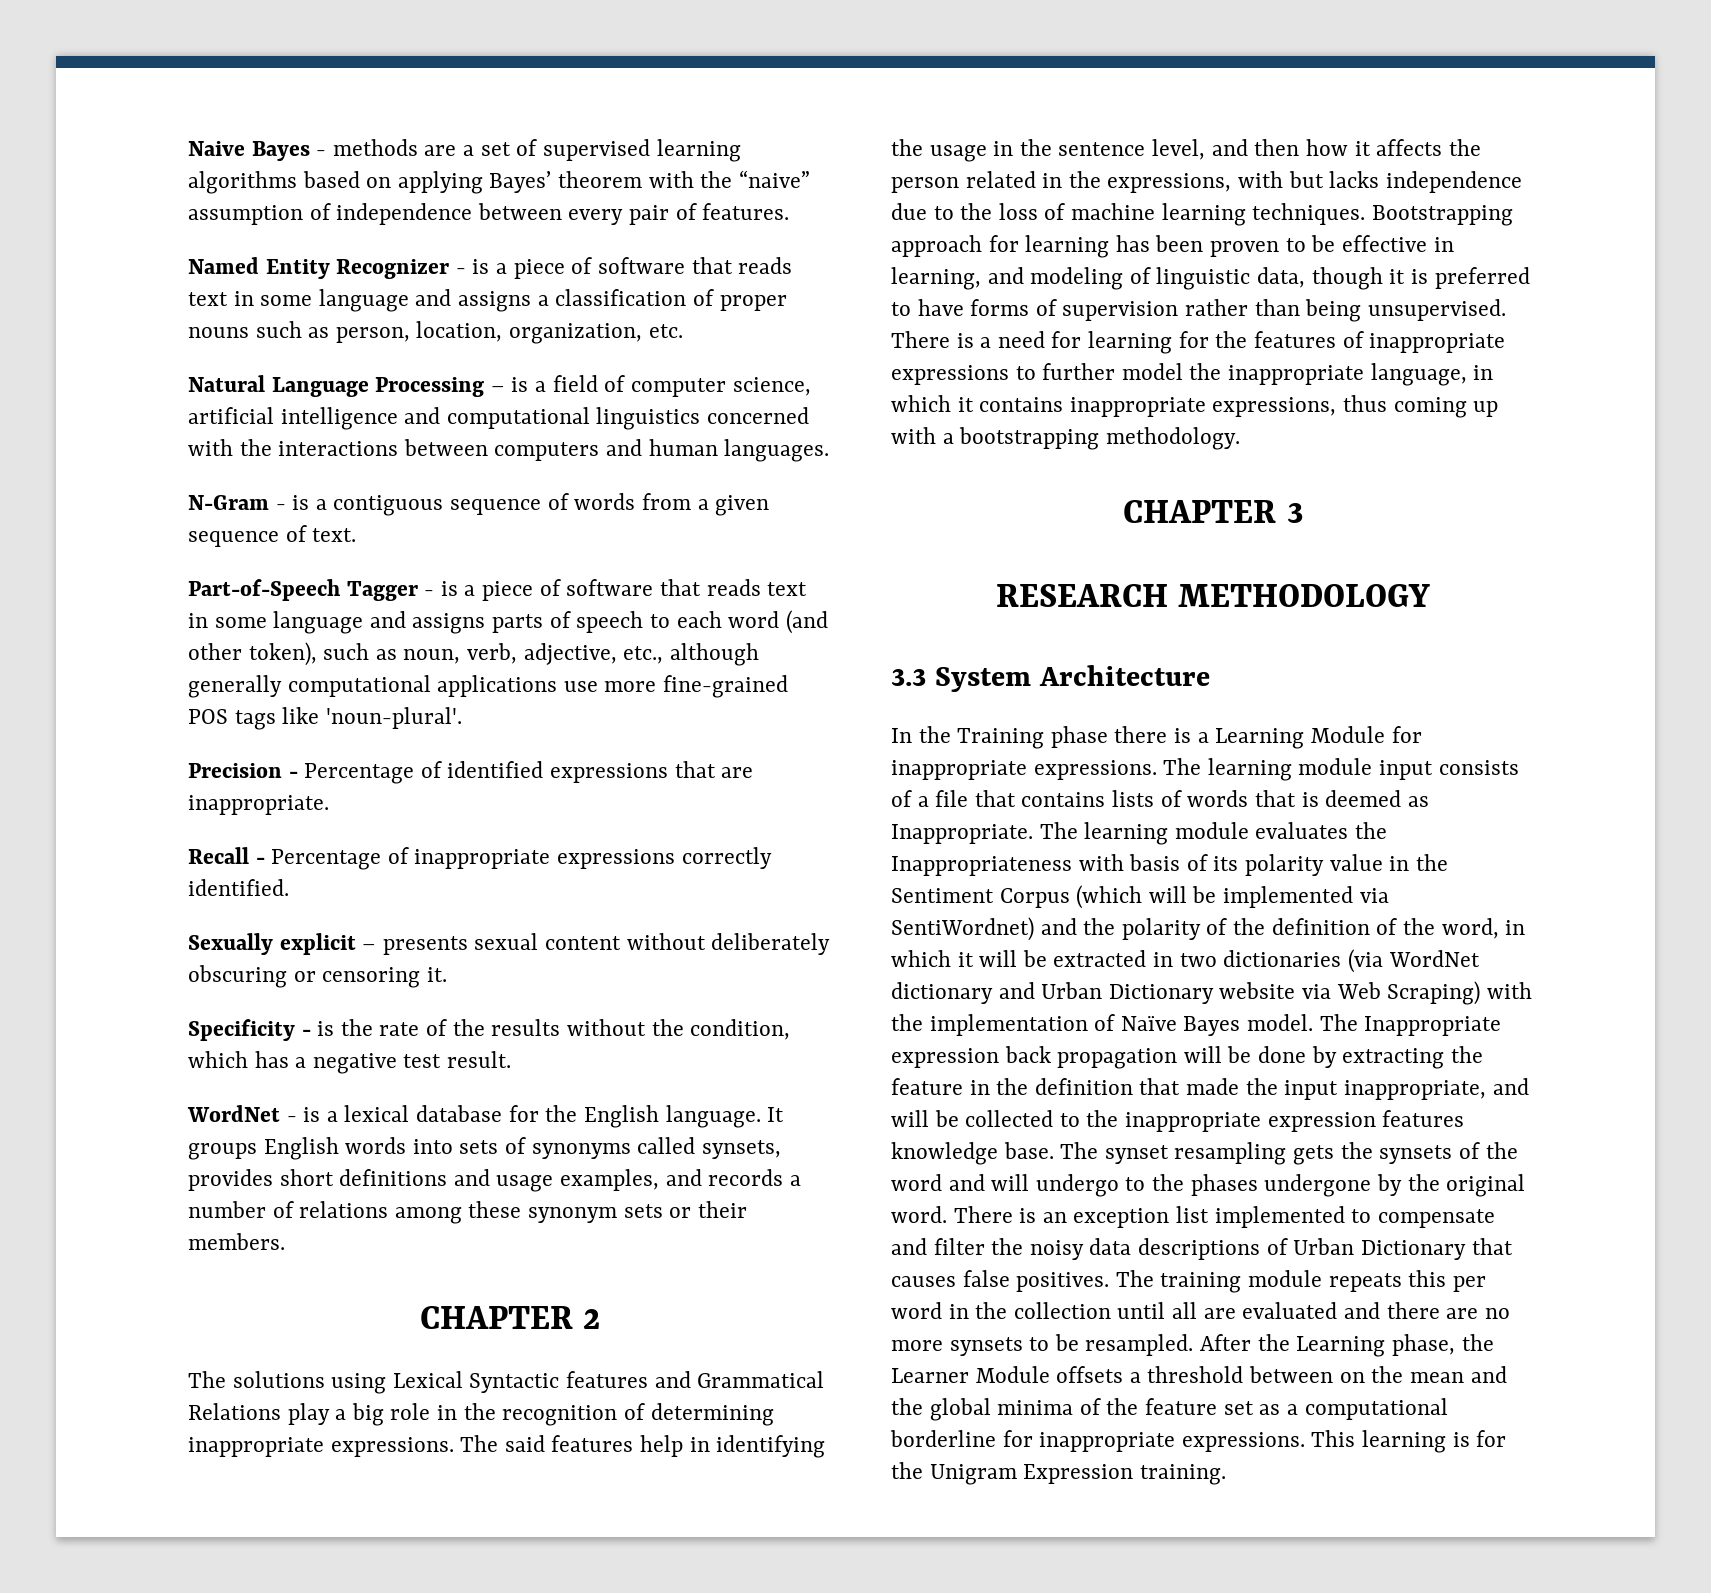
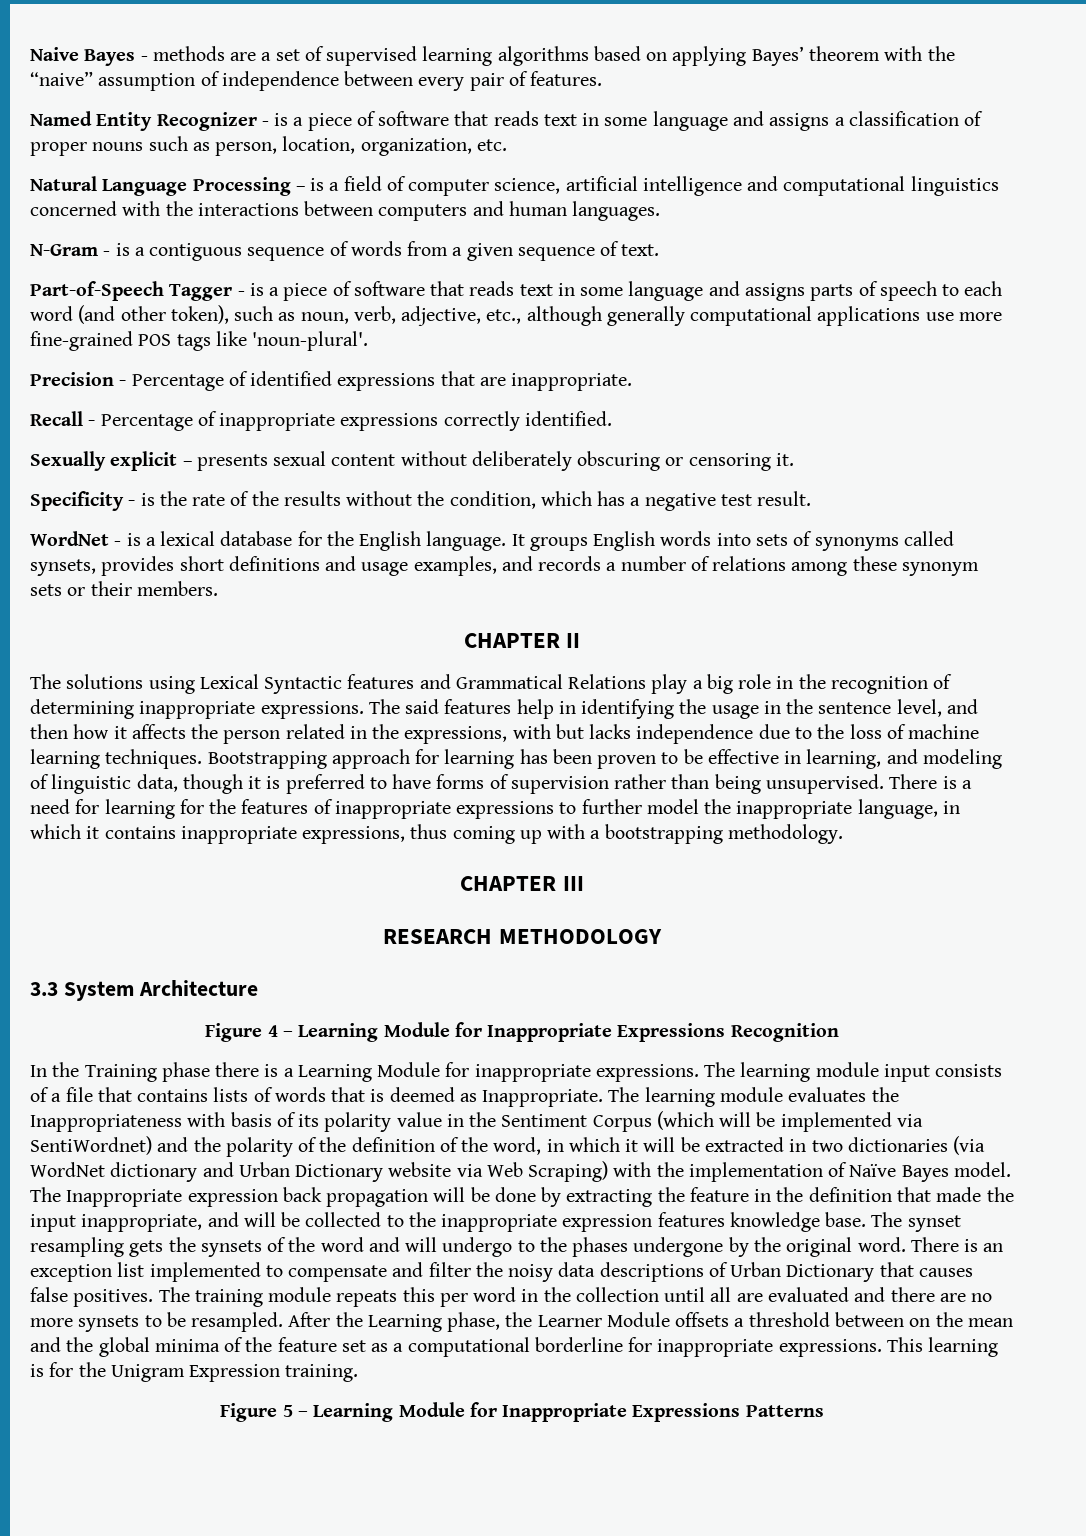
[583,1309,601,1329] 2 -> [566,633,581,648] II
[1286,503,1303,523] 3 -> [562,876,584,891] III
(1210, 675) none -> [205,1022,839,1042] // Figure 4 – Learning Module for Inappropriate Expressions Recognition
(1226, 1474) none -> [220,1402,824,1422] // Figure 5 – Learning Module for Inappropriate Expressions Patterns

